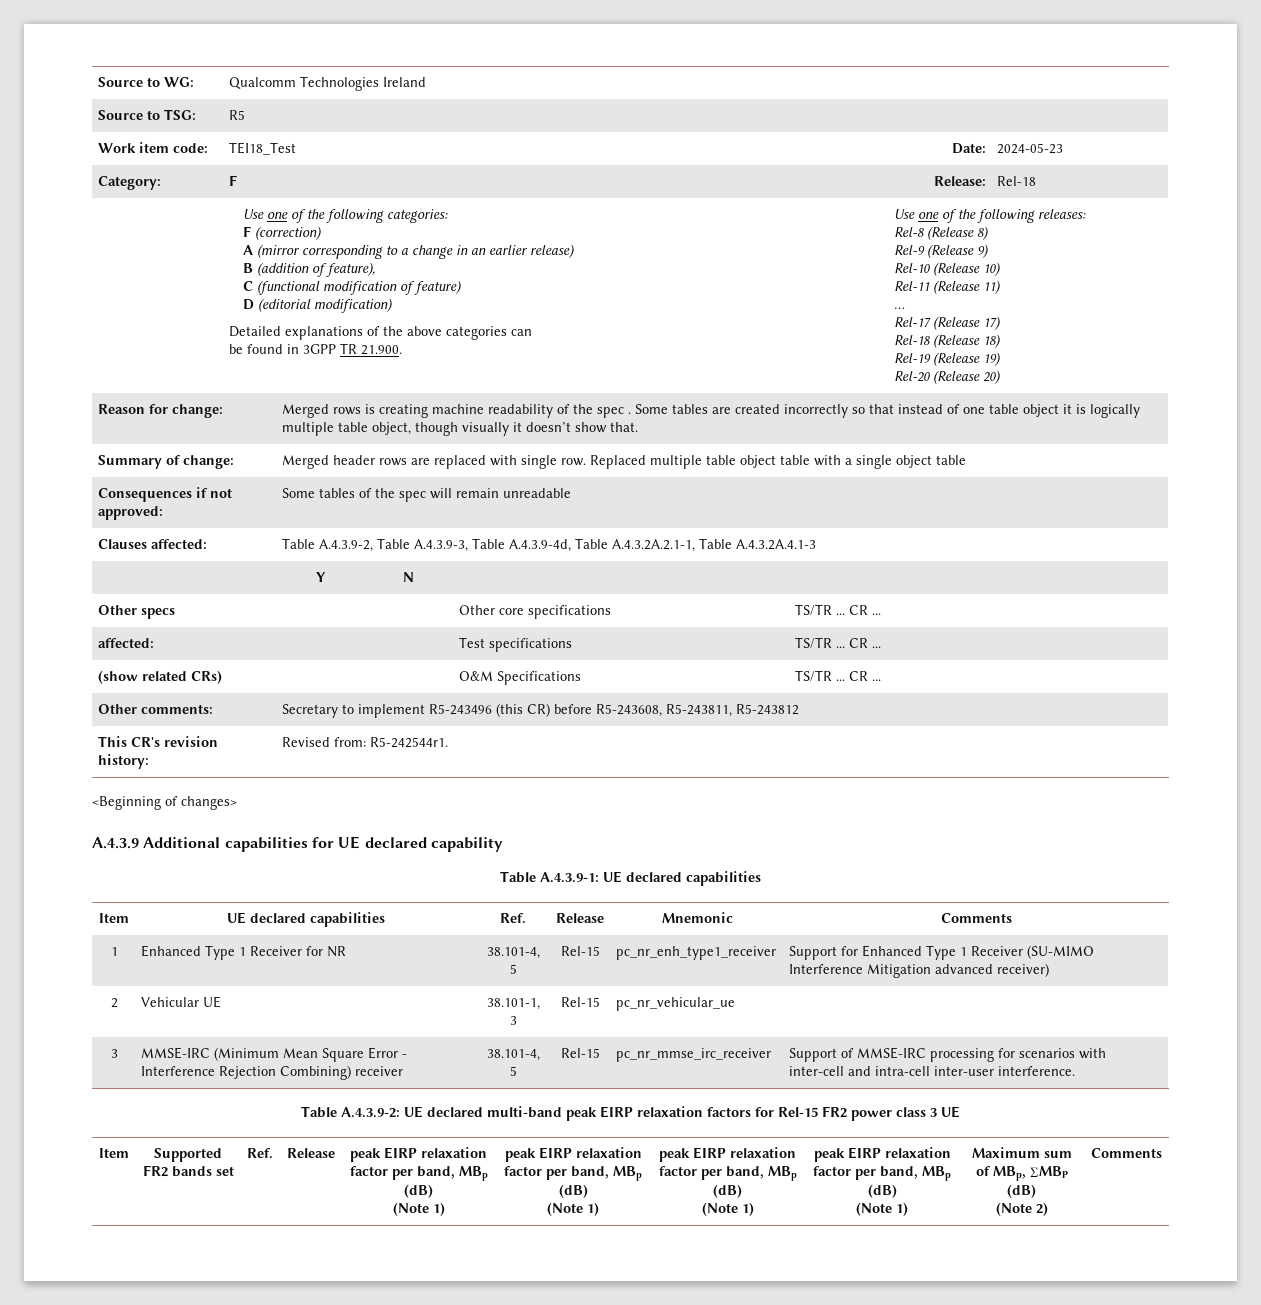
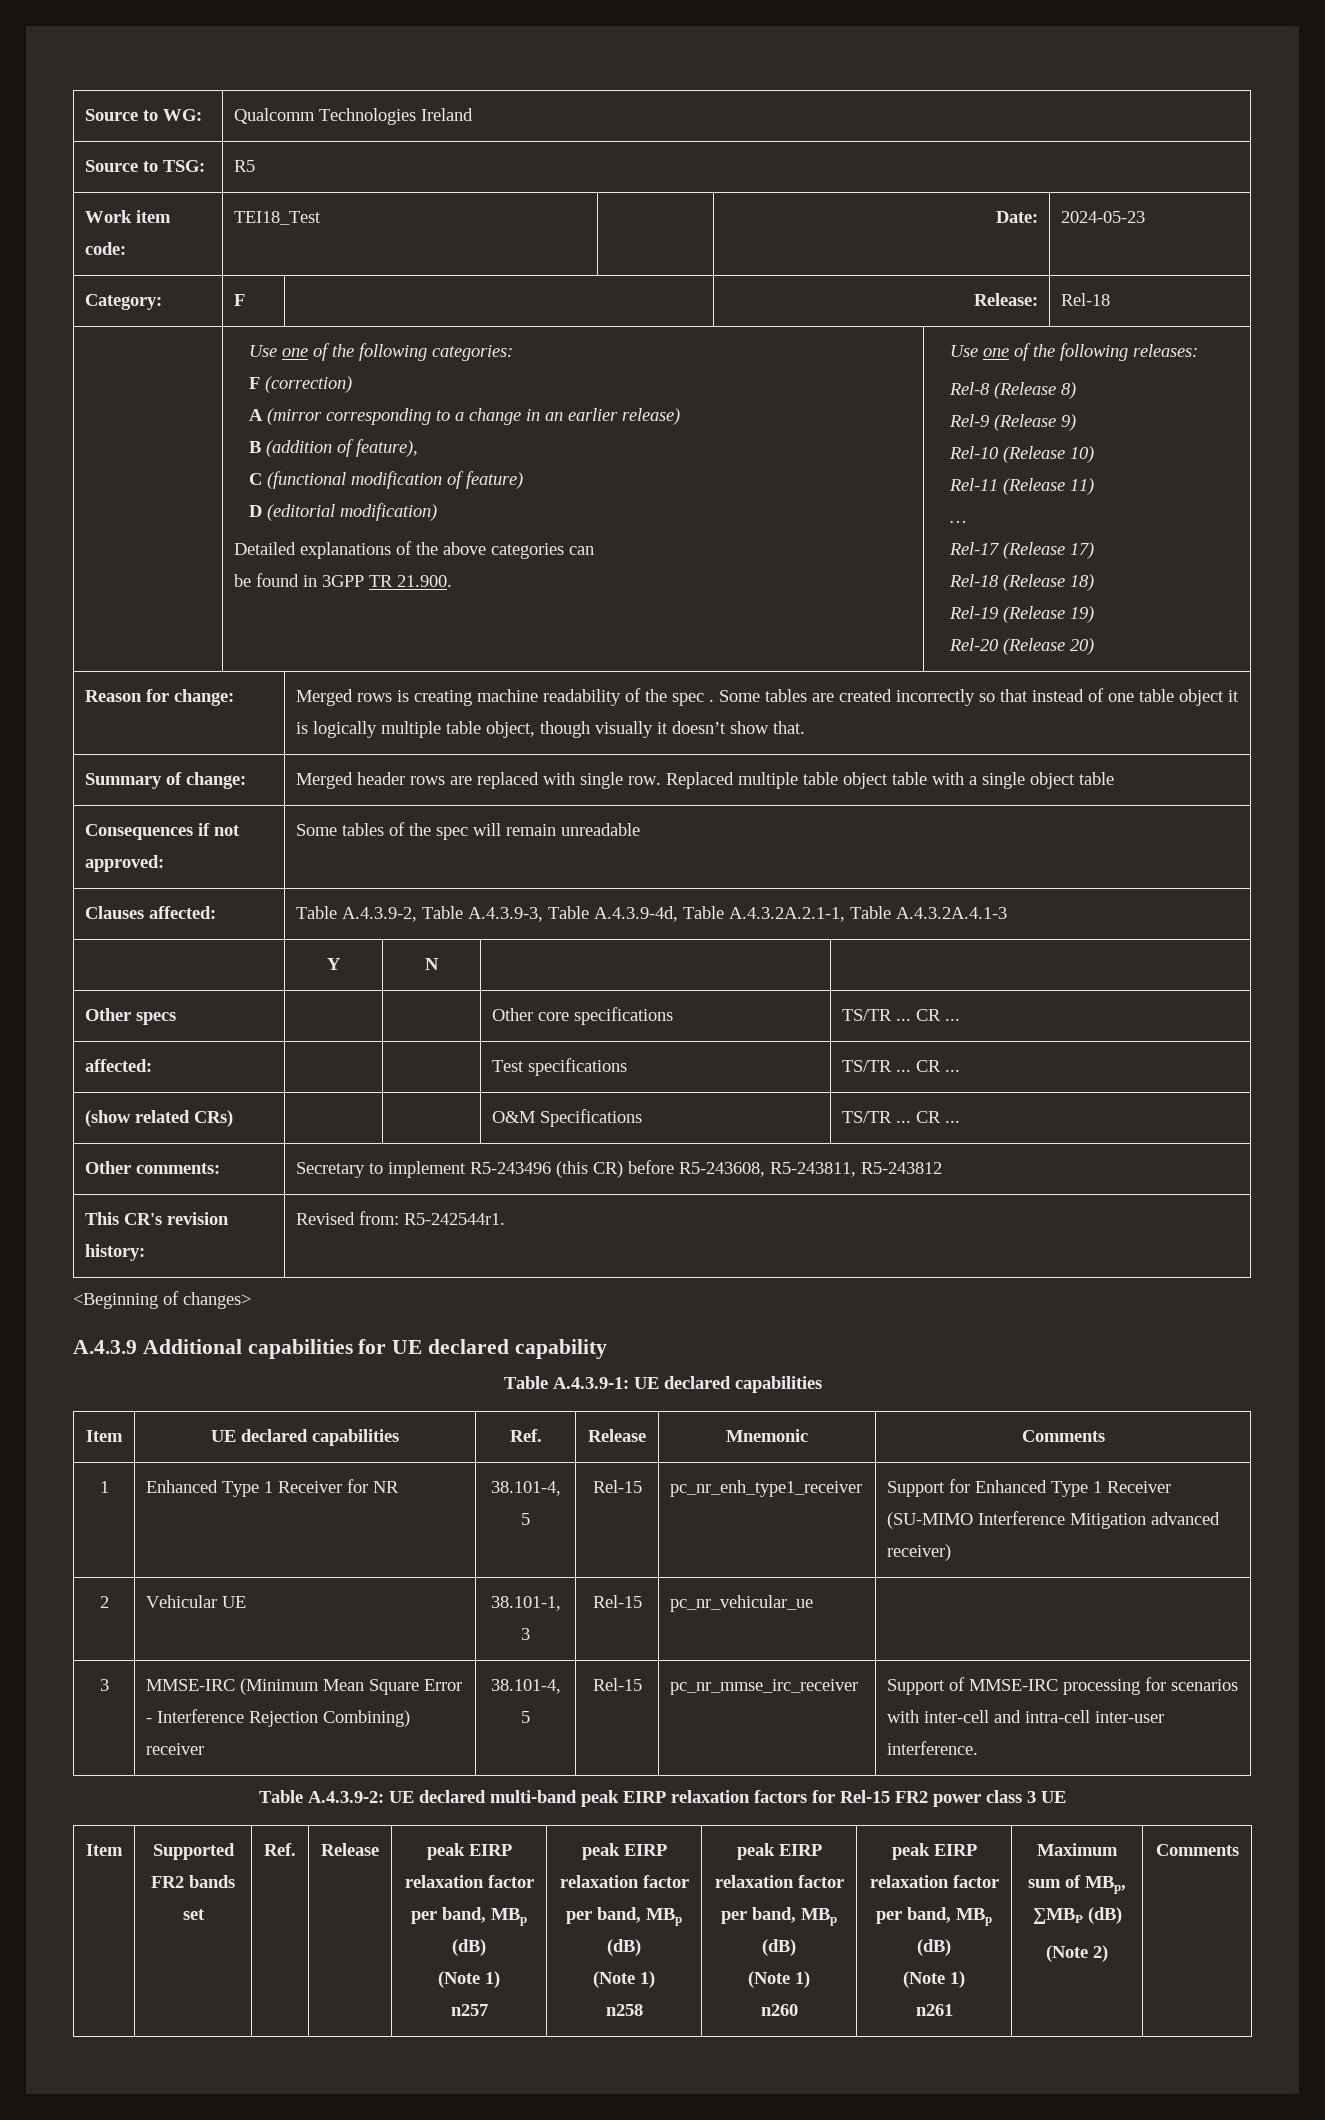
(445, 1209) none -> [450,2004,488,2016] // n257
(599, 1209) none -> [605,2004,643,2016] // n258
(754, 1209) none -> [760,2004,798,2016] // n260
(908, 1209) none -> [915,2004,953,2016] // n261

